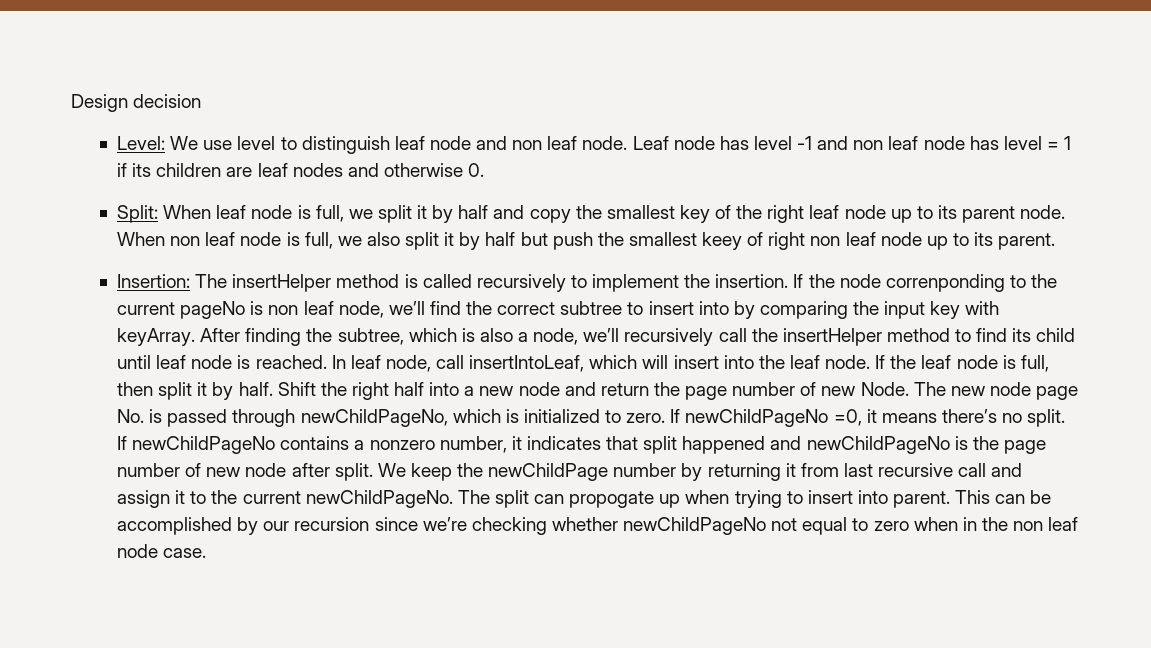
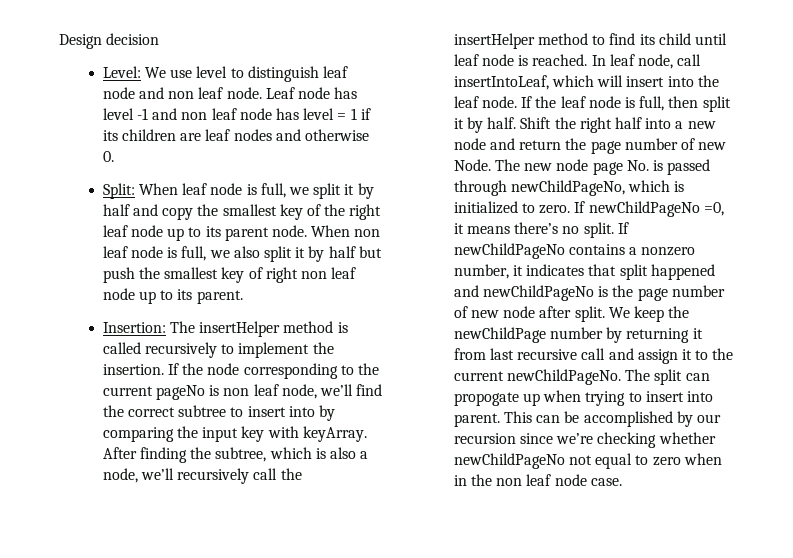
[702,232,743,250] keey -> [221,267,245,283] key
[885,274,1005,292] correnponding -> [243,363,338,379] corresponding

